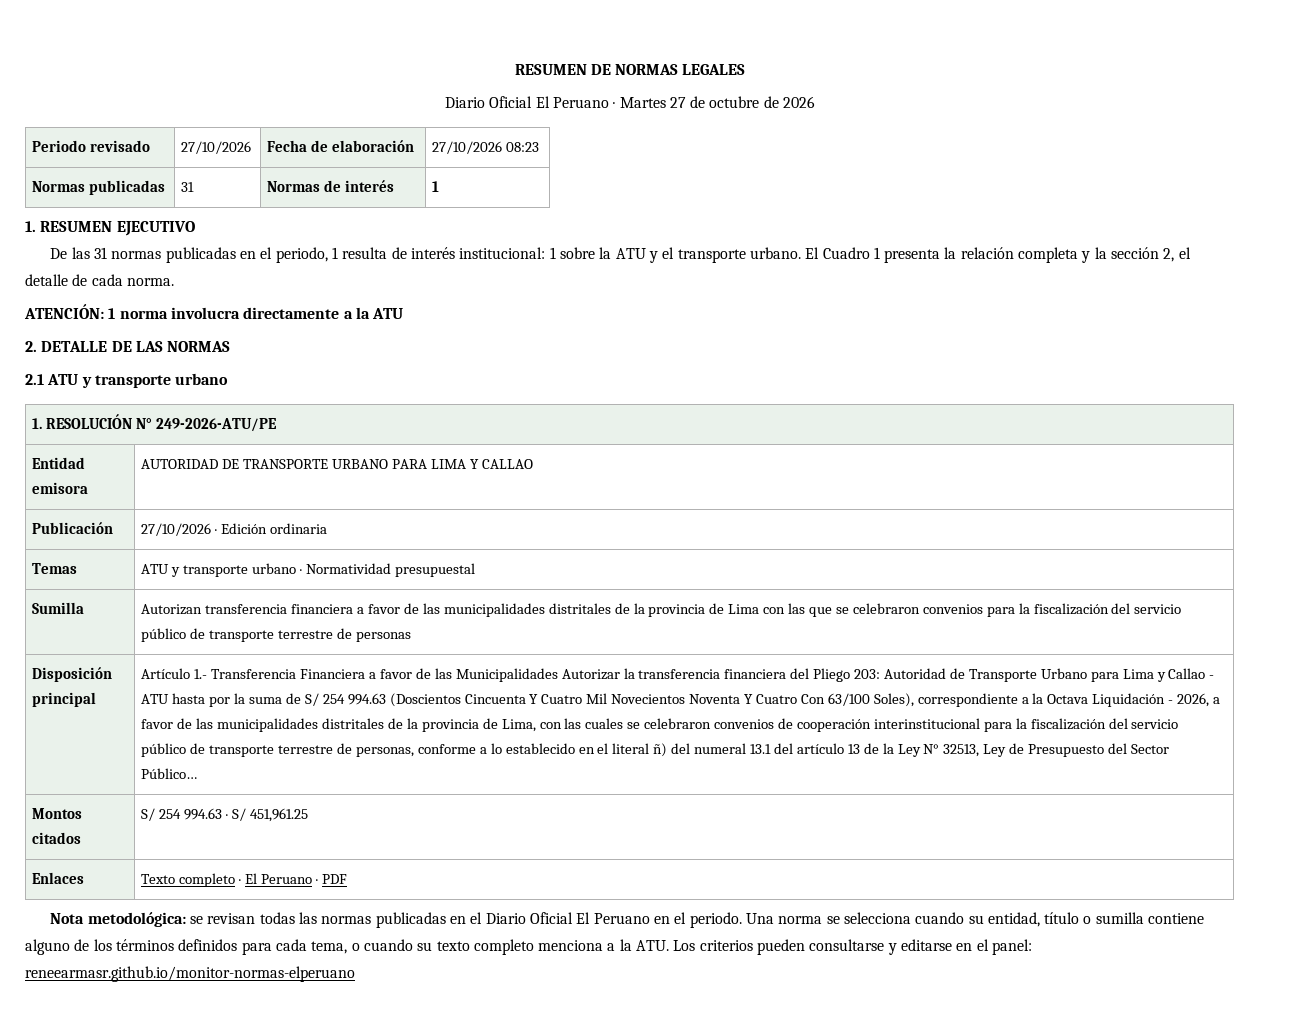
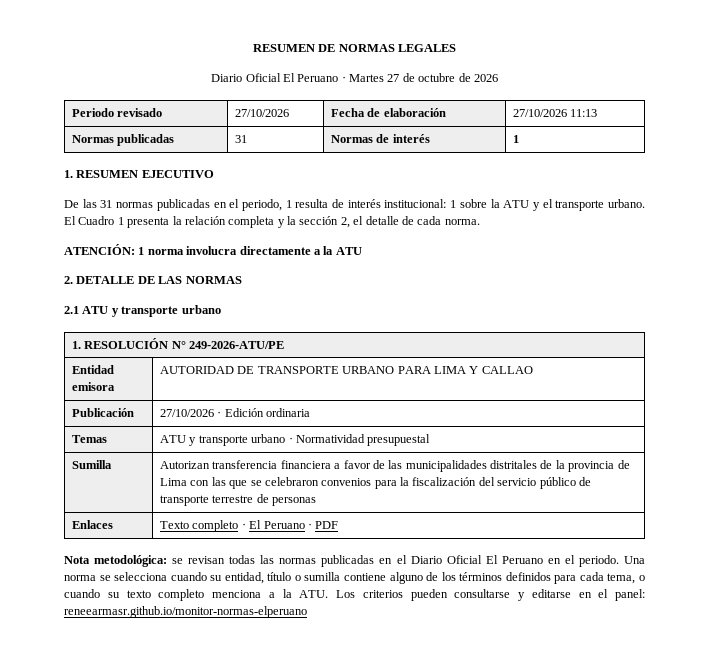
[506,142,540,152] 08:23 -> [570,109,598,117] 11:13
[32,667,113,682] [32,692,97,707] [141,668,1215,682] [141,693,1221,707] [141,718,1179,732] [141,743,1169,757] [141,768,198,779] [32,808,83,819] [32,832,82,844] [141,808,308,822] // Disposición principal | Artículo 1.- Transferencia Financiera a favor de las Municipalidades Autorizar la transferencia financiera del Pliego 203: Autoridad de Transporte Urbano para Lima y Callao - ATU hasta por la suma de S/ 254 994.63 (Doscientos Cincuenta Y Cuatro Mil Novecientos Noventa Y Cuatro Con 63/100 Soles), correspondiente a la Octava Liquidación - 2026, a favor de las municipalidades distritales de la provincia de Lima, con las cuales se celebraron convenios de cooperación interinstitucional para la fiscalización del servicio público de transporte terrestre de personas, conforme a lo establecido en el literal ñ) del numeral 13.1 del artículo 13 de la Ley N° 32513, Ley de Presupuesto del Sector Público… // Montos citados | S/ 254 994.63 · S/ 451,961.25 -> (317, 501) none

